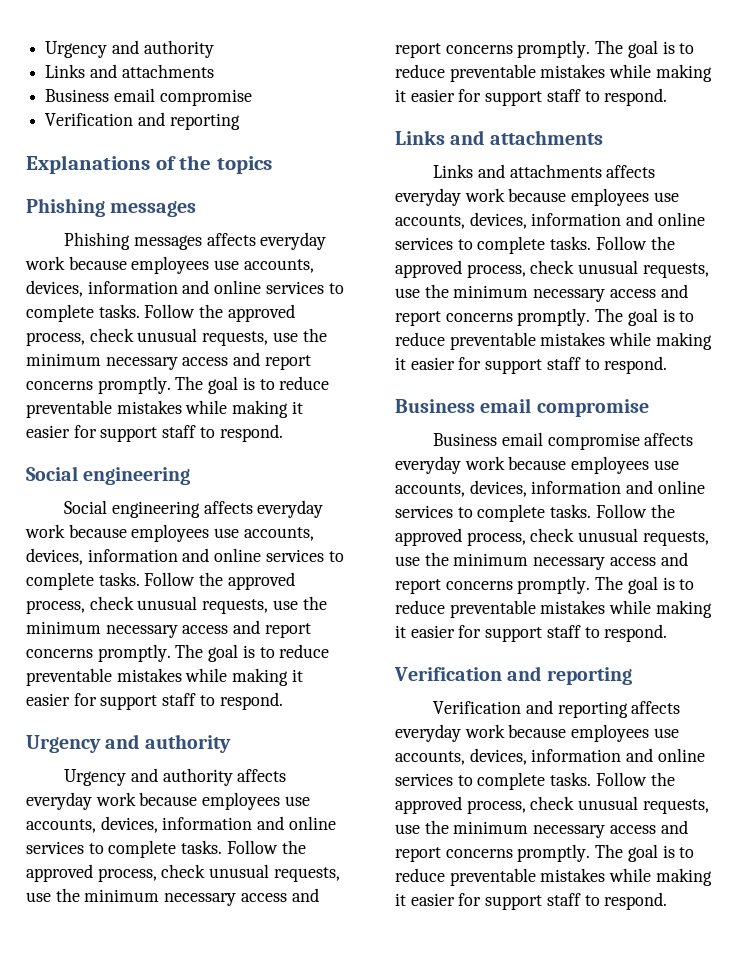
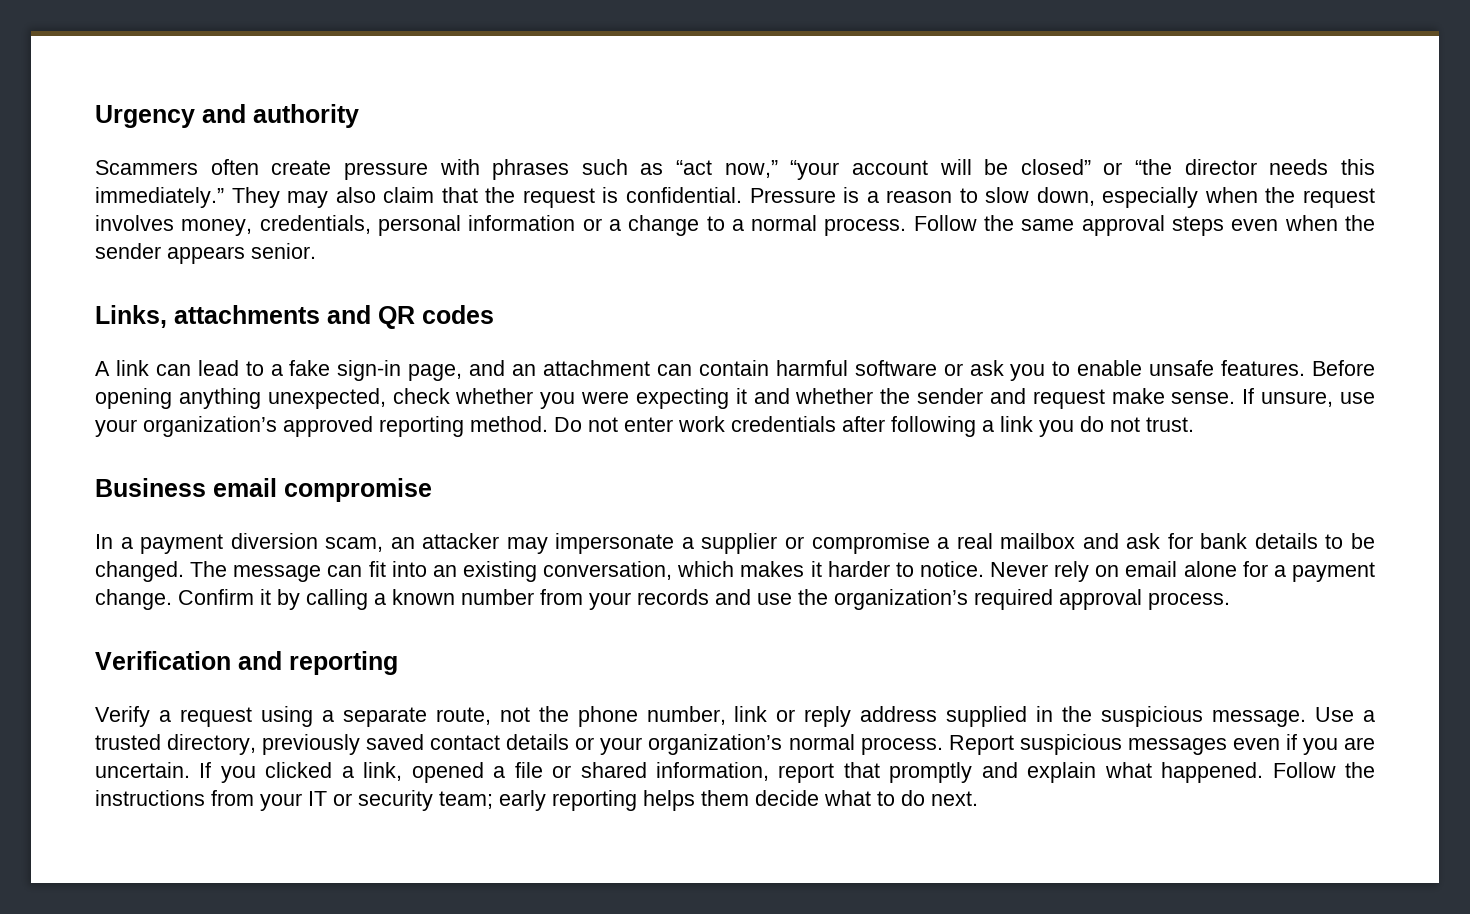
[45,40,214,58] [45,64,214,78] [45,88,252,106] [45,112,240,130] [26,155,272,174] [26,198,197,217] [64,232,327,250] [25,256,314,274] [26,280,344,297] [26,304,295,322] [26,328,327,346] [26,352,311,370] [26,376,330,394] [26,400,303,418] [26,424,283,442] [26,466,191,485] [64,500,324,518] [25,524,314,542] [26,548,344,565] [26,572,295,590] [26,596,327,614] [26,620,311,638] [26,644,330,662] [26,668,303,686] [26,692,283,710] [26,734,231,753] [64,768,287,786] [26,792,310,810] [26,816,336,833] [26,840,306,858] [26,864,340,882] [26,888,319,906] [395,40,695,58] [395,64,712,82] [395,88,668,106] [395,130,603,145] [433,164,656,178] [395,188,679,206] [395,212,705,229] [395,236,675,254] [395,260,709,278] [395,284,688,302] [395,308,695,326] [395,332,712,350] [395,356,668,374] [395,398,649,417] [433,432,694,450] [395,456,679,474] [395,480,705,497] [395,504,675,522] [395,528,709,546] [395,552,688,570] [395,576,695,594] [395,600,712,618] [395,624,668,642] [394,666,632,685] [433,700,681,718] [395,724,679,742] [395,748,705,765] [395,772,675,790] [395,796,709,814] [395,820,688,838] [395,844,695,862] [395,868,712,886] [395,892,668,910] Urgency and authority // Links and attachments // Business email compromise // Verification and reporting // Explanations of the topics // Phishing messages // Phishing messages affects everyday work because employees use accounts, devices, information and online services to complete tasks. Follow the approved process, check unusual requests, use the minimum necessary access and report concerns promptly. The goal is to reduce preventable mistakes while making it easier for support staff to respond. // Social engineering // Social engineering affects everyday work because employees use accounts, devices, information and online services to complete tasks. Follow the approved process, check unusual requests, use the minimum necessary access and report concerns promptly. The goal is to reduce preventable mistakes while making it easier for support staff to respond. // Urgency and authority // Urgency and authority affects everyday work because employees use accounts, devices, information and online services to complete tasks. Follow the approved process, check unusual requests, use the minimum necessary access and report concerns promptly. The goal is to reduce preventable mistakes while making it easier for support staff to respond. // Links and attachments // Links and attachments affects everyday work because employees use accounts, devices, information and online services to complete tasks. Follow the approved process, check unusual requests, use the minimum necessary access and report concerns promptly. The goal is to reduce preventable mistakes while making it easier for support staff to respond. // Business email compromise // Business email compromise affects everyday work because employees use accounts, devices, information and online services to complete tasks. Follow the approved process, check unusual requests, use the minimum necessary access and report concerns promptly. The goal is to reduce preventable mistakes while making it easier for support staff to respond. // Verification and reporting // Verification and reporting affects everyday work because employees use accounts, devices, information and online services to complete tasks. Follow the approved process, check unusual requests, use the minimum necessary access and report concerns promptly. The goal is to reduce preventable mistakes while making it easier for support staff to respond. -> [95,104,359,128] [95,159,1375,180] [95,187,1375,208] [95,215,1375,236] [95,243,316,264] [95,305,494,329] [95,360,1375,381] [95,388,1376,409] [95,416,1194,437] [95,478,432,502] [95,533,1375,554] [95,561,1376,582] [95,589,1230,610] [95,651,398,675] [95,706,1376,727] [95,734,1375,755] [95,762,1376,783] [95,790,978,811] Urgency and authority // Scammers often create pressure with phrases such as “act now,” “your account will be closed” or “the director needs this immediately.” They may also claim that the request is confidential. Pressure is a reason to slow down, especially when the request involves money, credentials, personal information or a change to a normal process. Follow the same approval steps even when the sender appears senior. // Links, attachments and QR codes // A link can lead to a fake sign-in page, and an attachment can contain harmful software or ask you to enable unsafe features. Before opening anything unexpected, check whether you were expecting it and whether the sender and request make sense. If unsure, use your organization’s approved reporting method. Do not enter work credentials after following a link you do not trust. // Business email compromise // In a payment diversion scam, an attacker may impersonate a supplier or compromise a real mailbox and ask for bank details to be changed. The message can fit into an existing conversation, which makes it harder to notice. Never rely on email alone for a payment change. Confirm it by calling a known number from your records and use the organization’s required approval process. // Verification and reporting // Verify a request using a separate route, not the phone number, link or reply address supplied in the suspicious message. Use a trusted directory, previously saved contact details or your organization’s normal process. Report suspicious messages even if you are uncertain. If you clicked a link, opened a file or shared information, report that promptly and explain what happened. Follow the instructions from your IT or security team; early reporting helps them decide what to do next.

